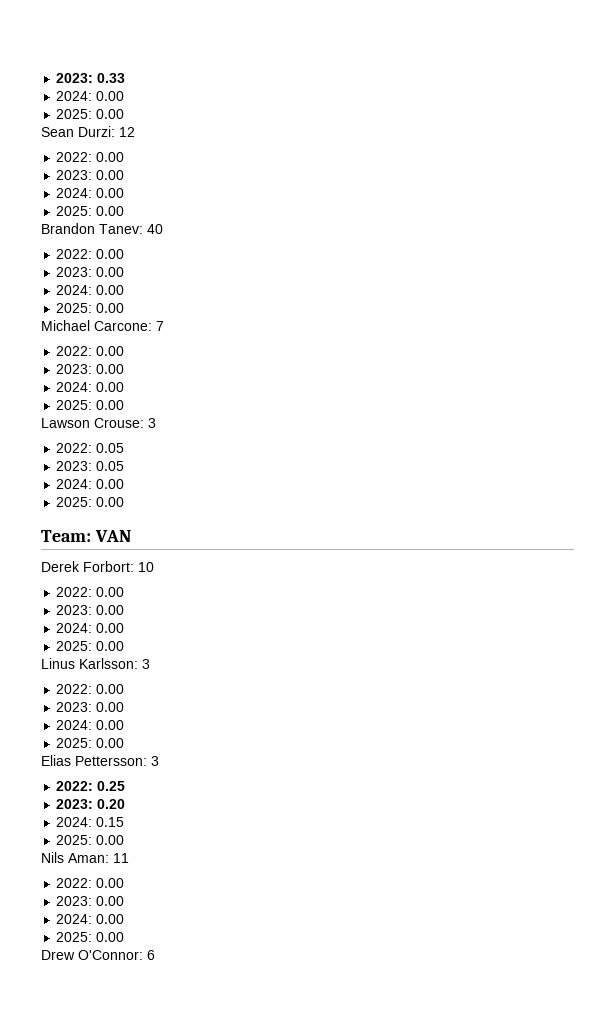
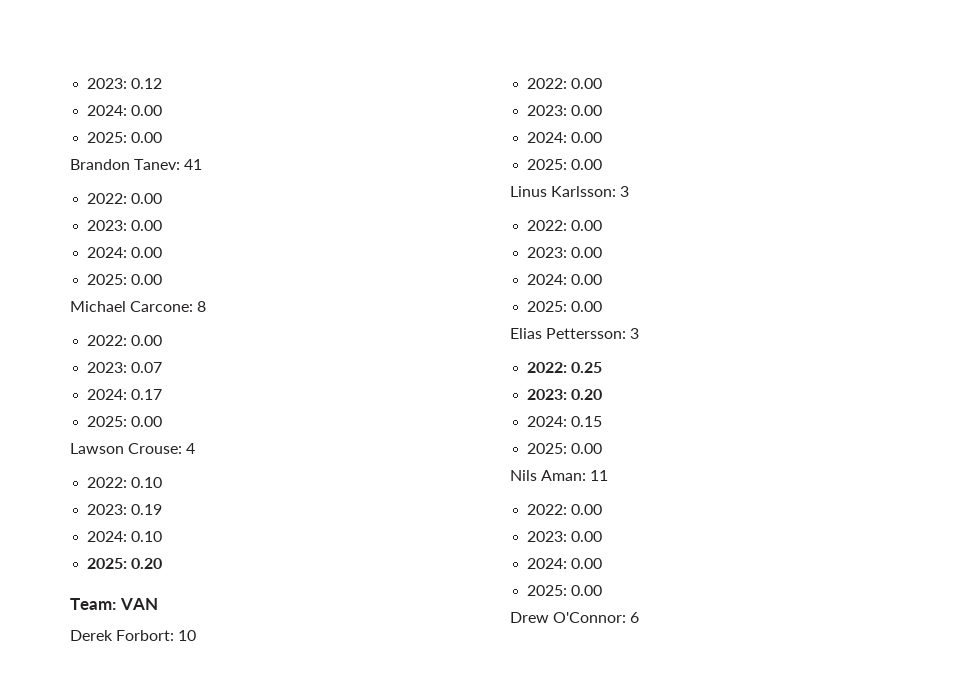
[56,73,126,83] [56,91,125,101] [56,109,125,119] [41,126,135,137] [56,152,125,162] [56,170,125,180] 2023: 0.33 // 2024: 0.00 // 2025: 0.00 // Sean Durzi: 12 // 2022: 0.00 // 2023: 0.00 -> [87,78,163,89] 2023: 0.12
[147,224,163,234] 40 -> [184,159,203,170] 41
[156,321,164,331] [56,346,125,356] [56,364,125,374] [56,382,125,392] 7 // 2022: 0.00 // 2023: 0.00 // 2024: 0.00 -> [197,301,207,312] [87,335,163,346] [87,362,163,373] [87,389,163,400] 8 // 2022: 0.00 // 2023: 0.07 // 2024: 0.17
[148,418,156,428] [56,443,125,453] [56,461,125,471] [56,479,125,489] [56,497,125,507] 3 // 2022: 0.05 // 2023: 0.05 // 2024: 0.00 // 2025: 0.00 -> [186,443,196,454] [87,477,163,488] [87,504,163,515] [87,531,163,542] [87,558,163,569] 4 // 2022: 0.10 // 2023: 0.19 // 2024: 0.10 // 2025: 0.20

